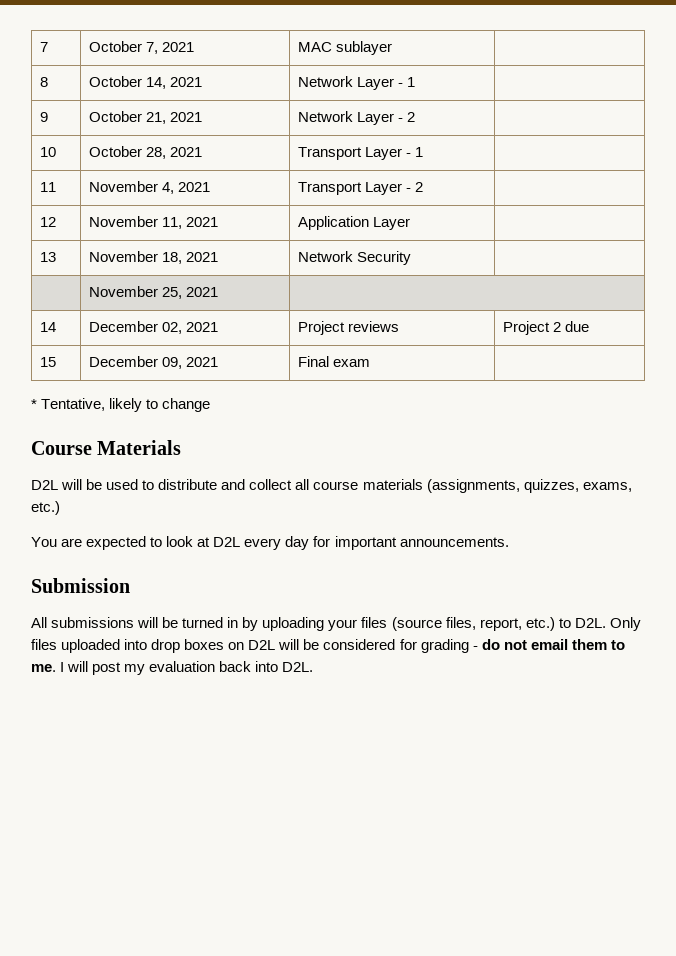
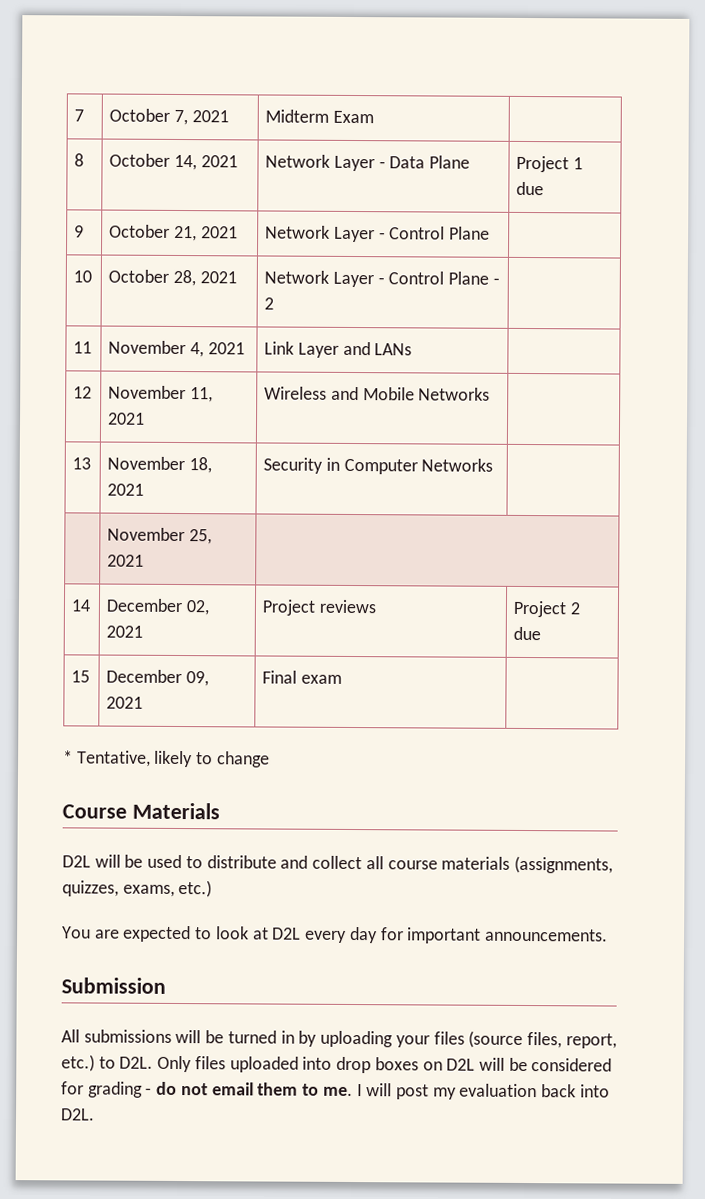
[298,41,393,55] MAC sublayer -> [265,109,374,124] Midterm Exam
[407,77,416,87] 1 | -> [389,155,471,169] [516,155,583,173] [516,181,545,196] Data Plane | Project 1 due
[407,112,416,122] 2 -> [389,226,491,240] Control Plane
[298,147,424,160] Transport Layer - 1 -> [264,270,500,288] [264,297,275,310] Network Layer - Control Plane - 2
[298,182,424,195] Transport Layer - 2 -> [264,341,413,358] Link Layer and LANs
[298,216,411,230] Application Layer -> [264,386,491,401] Wireless and Mobile Networks
[298,251,354,262] Network -> (145, 489) none
(412, 258) none -> [325,457,494,475] in Computer Networks

